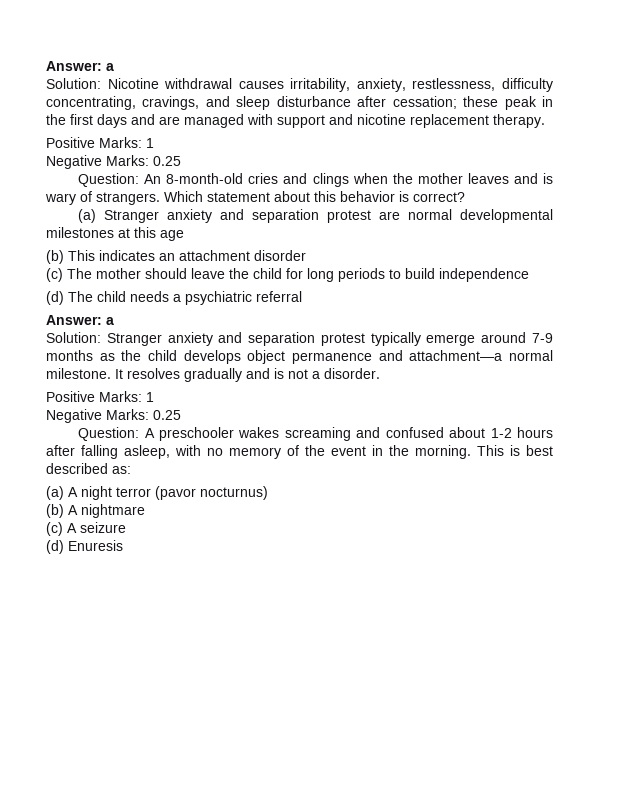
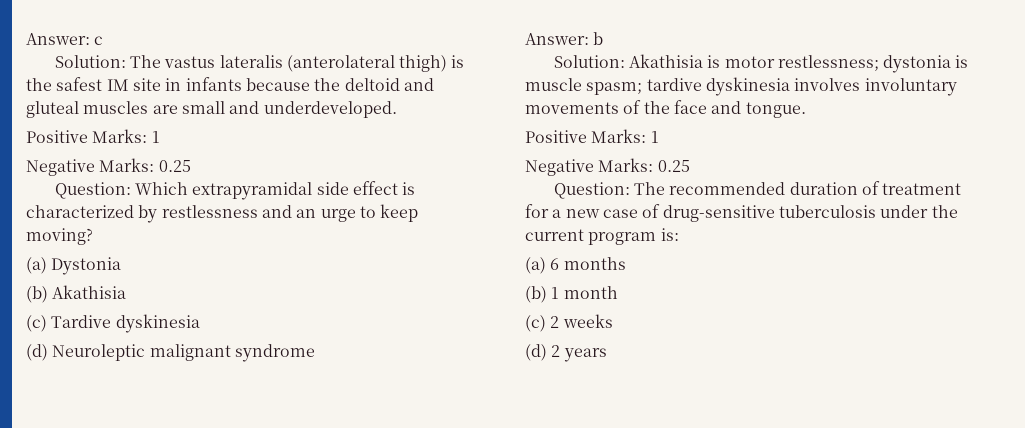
[46,61,114,71] [46,78,553,92] [46,96,554,110] [46,114,545,128] [46,137,154,148] [46,155,181,169] [78,173,553,187] [45,191,465,205] [78,209,553,223] [46,227,184,241] [46,250,306,264] [46,268,529,282] [46,291,302,305] [46,315,114,325] [46,332,553,346] [46,350,553,364] [46,368,380,382] [46,391,154,402] [46,409,181,423] [78,427,553,441] [46,445,553,459] [46,463,131,474] [46,486,268,500] [46,504,145,518] [46,522,126,536] [46,540,123,554] Answer: a // Solution: Nicotine withdrawal causes irritability, anxiety, restlessness, difficulty concentrating, cravings, and sleep disturbance after cessation; these peak in the first days and are managed with support and nicotine replacement therapy. // Positive Marks: 1 // Negative Marks: 0.25 // Question: An 8-month-old cries and clings when the mother leaves and is wary of strangers. Which statement about this behavior is correct? // (a) Stranger anxiety and separation protest are normal developmental milestones at this age // (b) This indicates an attachment disorder // (c) The mother should leave the child for long periods to build independence // (d) The child needs a psychiatric referral // Answer: a // Solution: Stranger anxiety and separation protest typically emerge around 7-9 months as the child develops object permanence and attachment—a normal milestone. It resolves gradually and is not a disorder. // Positive Marks: 1 // Negative Marks: 0.25 // Question: A preschooler wakes screaming and confused about 1-2 hours after falling asleep, with no memory of the event in the morning. This is best described as: // (a) A night terror (pavor nocturnus) // (b) A nightmare // (c) A seizure // (d) Enuresis -> [26,33,104,45] [54,55,465,72] [26,77,434,91] [26,101,397,118] [26,129,160,143] [26,158,191,176] [54,181,416,200] [26,204,419,223] [26,228,93,245] [26,257,122,275] [26,285,127,303] [26,314,200,333] [26,344,315,362] [525,32,604,45] [553,54,969,73] [525,77,957,96] [525,100,806,118] [525,129,659,143] [525,158,690,176] [553,181,962,199] [525,204,958,222] [525,228,679,245] [525,257,626,274] [525,286,618,303] [525,314,613,332] [525,344,607,362] Answer: c // Solution: The vastus lateralis (anterolateral thigh) is the safest IM site in infants because the deltoid and gluteal muscles are small and underdeveloped. // Positive Marks: 1 // Negative Marks: 0.25 // Question: Which extrapyramidal side effect is characterized by restlessness and an urge to keep moving? // (a) Dystonia // (b) Akathisia // (c) Tardive dyskinesia // (d) Neuroleptic malignant syndrome // Answer: b // Solution: Akathisia is motor restlessness; dystonia is muscle spasm; tardive dyskinesia involves involuntary movements of the face and tongue. // Positive Marks: 1 // Negative Marks: 0.25 // Question: The recommended duration of treatment for a new case of drug-sensitive tuberculosis under the current program is: // (a) 6 months // (b) 1 month // (c) 2 weeks // (d) 2 years

